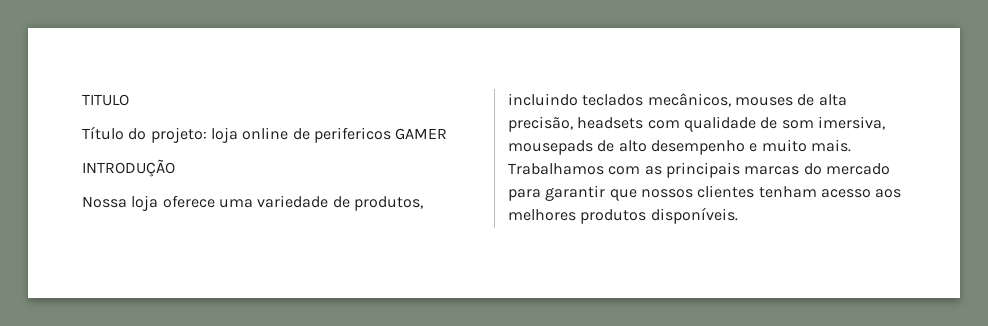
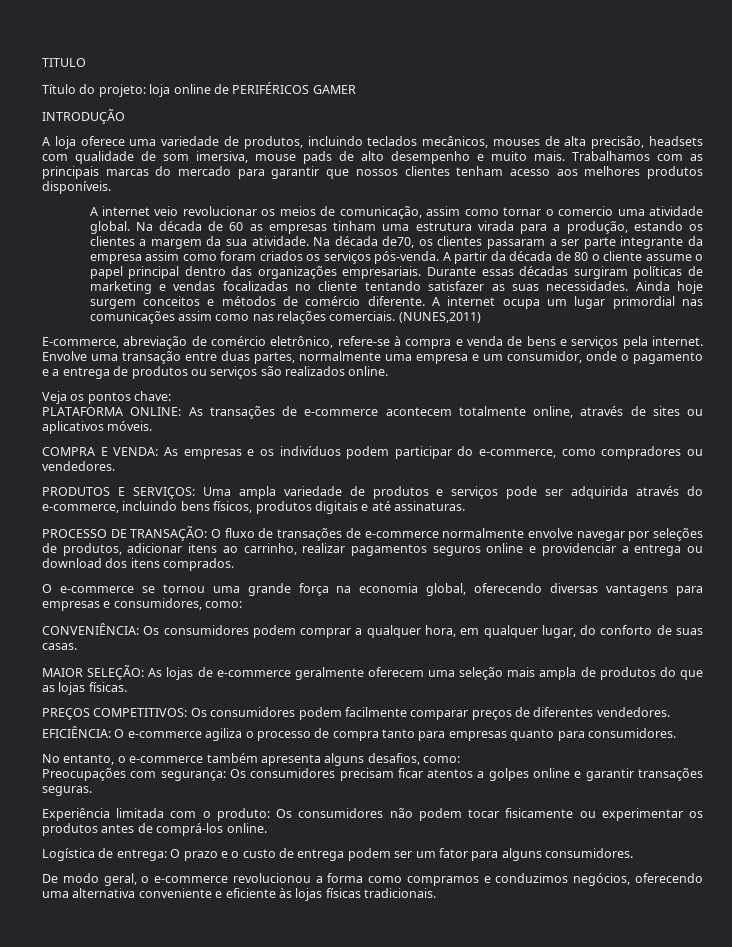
[313,127,391,143] perifericos -> [232,82,310,94] PERIFÉRICOS
[82,196,127,208] Nossa -> [42,137,50,146] A
[508,140,593,155] mousepads -> [255,151,332,164] mouse pads
(738, 215) none -> [89,206,703,219] [89,221,703,234] [89,236,703,249] [89,251,703,264] [89,266,703,279] [89,281,703,294] [89,296,703,309] [89,311,481,324] [42,336,703,349] [42,351,703,364] [42,366,389,379] [42,391,172,404] [42,406,703,419] [42,421,153,434] [42,446,703,459] [42,461,115,471] [42,486,704,499] [42,501,465,514] [42,526,703,541] [42,543,703,556] [42,558,235,571] [42,583,703,596] [42,598,243,611] [42,623,704,638] [42,643,77,650] [42,665,703,680] [42,682,127,695] [42,707,670,720] [42,726,676,741] [42,753,460,766] [42,768,703,781] [42,786,92,796] [42,808,704,821] [42,823,267,836] [42,848,633,861] [42,873,703,886] [42,888,436,901] // A internet veio revolucionar os meios de comunicação, assim como tornar o comercio uma atividade global. Na década de 60 as empresas tinham uma estrutura virada para a produção, estando os clientes a margem da sua atividade. Na década de70, os clientes passaram a ser parte integrante da empresa assim como foram criados os serviços pós-venda. A partir da década de 80 o cliente assume o papel principal dentro das organizações empresariais. Durante essas décadas surgiram políticas de marketing e vendas focalizadas no cliente tentando satisfazer as suas necessidades. Ainda hoje surgem conceitos e métodos de comércio diferente. A internet ocupa um lugar primordial nas comunicações assim como nas relações comerciais. (NUNES,2011) // E-commerce, abreviação de comércio eletrônico, refere-se à compra e venda de bens e serviços pela internet. Envolve uma transação entre duas partes, normalmente uma empresa e um consumidor, onde o pagamento e a entrega de produtos ou serviços são realizados online. // Veja os pontos chave: // PLATAFORMA ONLINE: As transações de e-commerce acontecem totalmente online, através de sites ou aplicativos móveis. // COMPRA E VENDA: As empresas e os indivíduos podem participar do e-commerce, como compradores ou vendedores. // PRODUTOS E SERVIÇOS: Uma ampla variedade de produtos e serviços pode ser adquirida através do e-commerce, incluindo bens físicos, produtos digitais e até assinaturas. // PROCESSO DE TRANSAÇÃO: O fluxo de transações de e-commerce normalmente envolve navegar por seleções de produtos, adicionar itens ao carrinho, realizar pagamentos seguros online e providenciar a entrega ou download dos itens comprados. // O e-commerce se tornou uma grande força na economia global, oferecendo diversas vantagens para empresas e consumidores, como: // CONVENIÊNCIA: Os consumidores podem comprar a qualquer hora, em qualquer lugar, do conforto de suas casas. // MAIOR SELEÇÃO: As lojas de e-commerce geralmente oferecem uma seleção mais ampla de produtos do que as lojas físicas. // PREÇOS COMPETITIVOS: Os consumidores podem facilmente comparar preços de diferentes vendedores. // EFICIÊNCIA: O e-commerce agiliza o processo de compra tanto para empresas quanto para consumidores. // No entanto, o e-commerce também apresenta alguns desafios, como: // Preocupações com segurança: Os consumidores precisam ficar atentos a golpes online e garantir transações seguras. // Experiência limitada com o produto: Os consumidores não podem tocar fisicamente ou experimentar os produtos antes de comprá-los online. // Logística de entrega: O prazo e o custo de entrega podem ser um fator para alguns consumidores. // De modo geral, o e-commerce revolucionou a forma como compramos e conduzimos negócios, oferecendo uma alternativa conveniente e eficiente às lojas físicas tradicionais.

